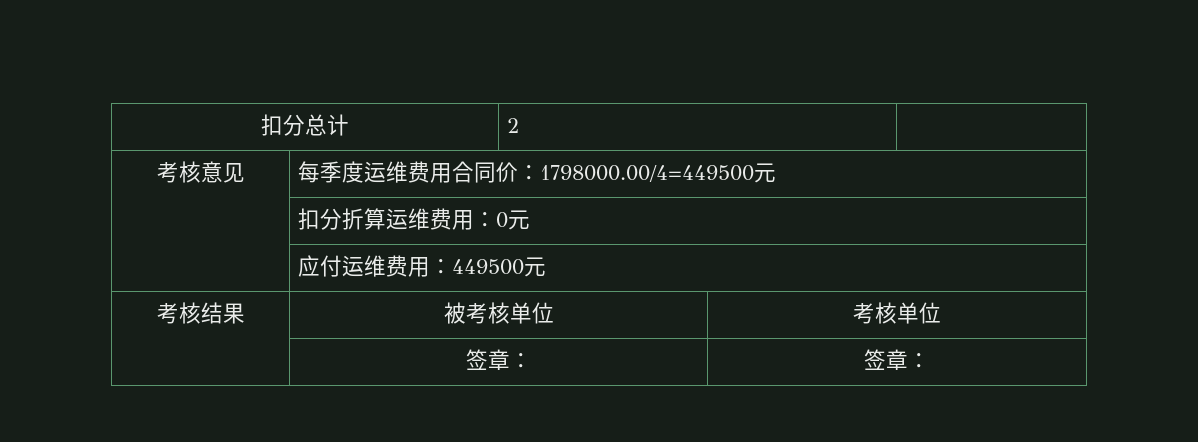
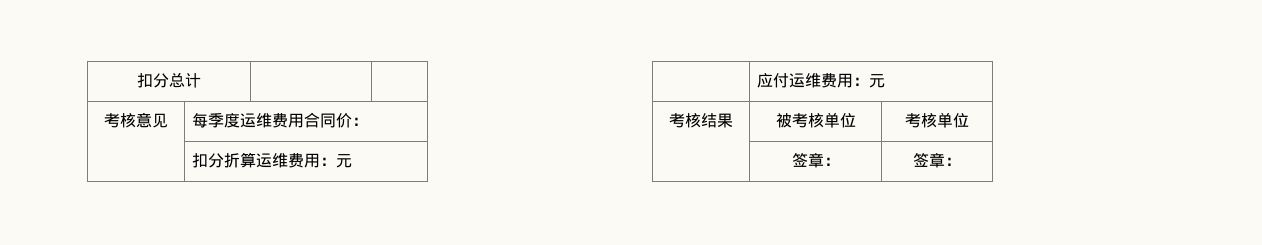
[507,118,520,133] 2 -> (201, 80) none
[540,163,777,183] 1798000.00/4=449500元 -> (368, 121) none
[496,212,509,228] 0 -> (336, 161) none
[452,259,525,275] 449500 -> (869, 81) none

